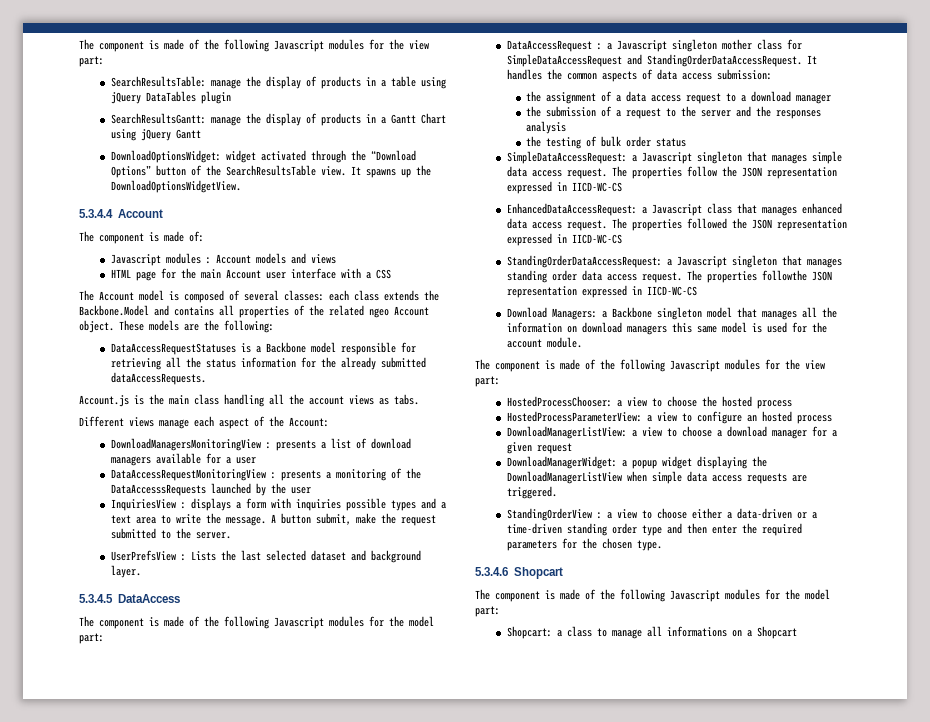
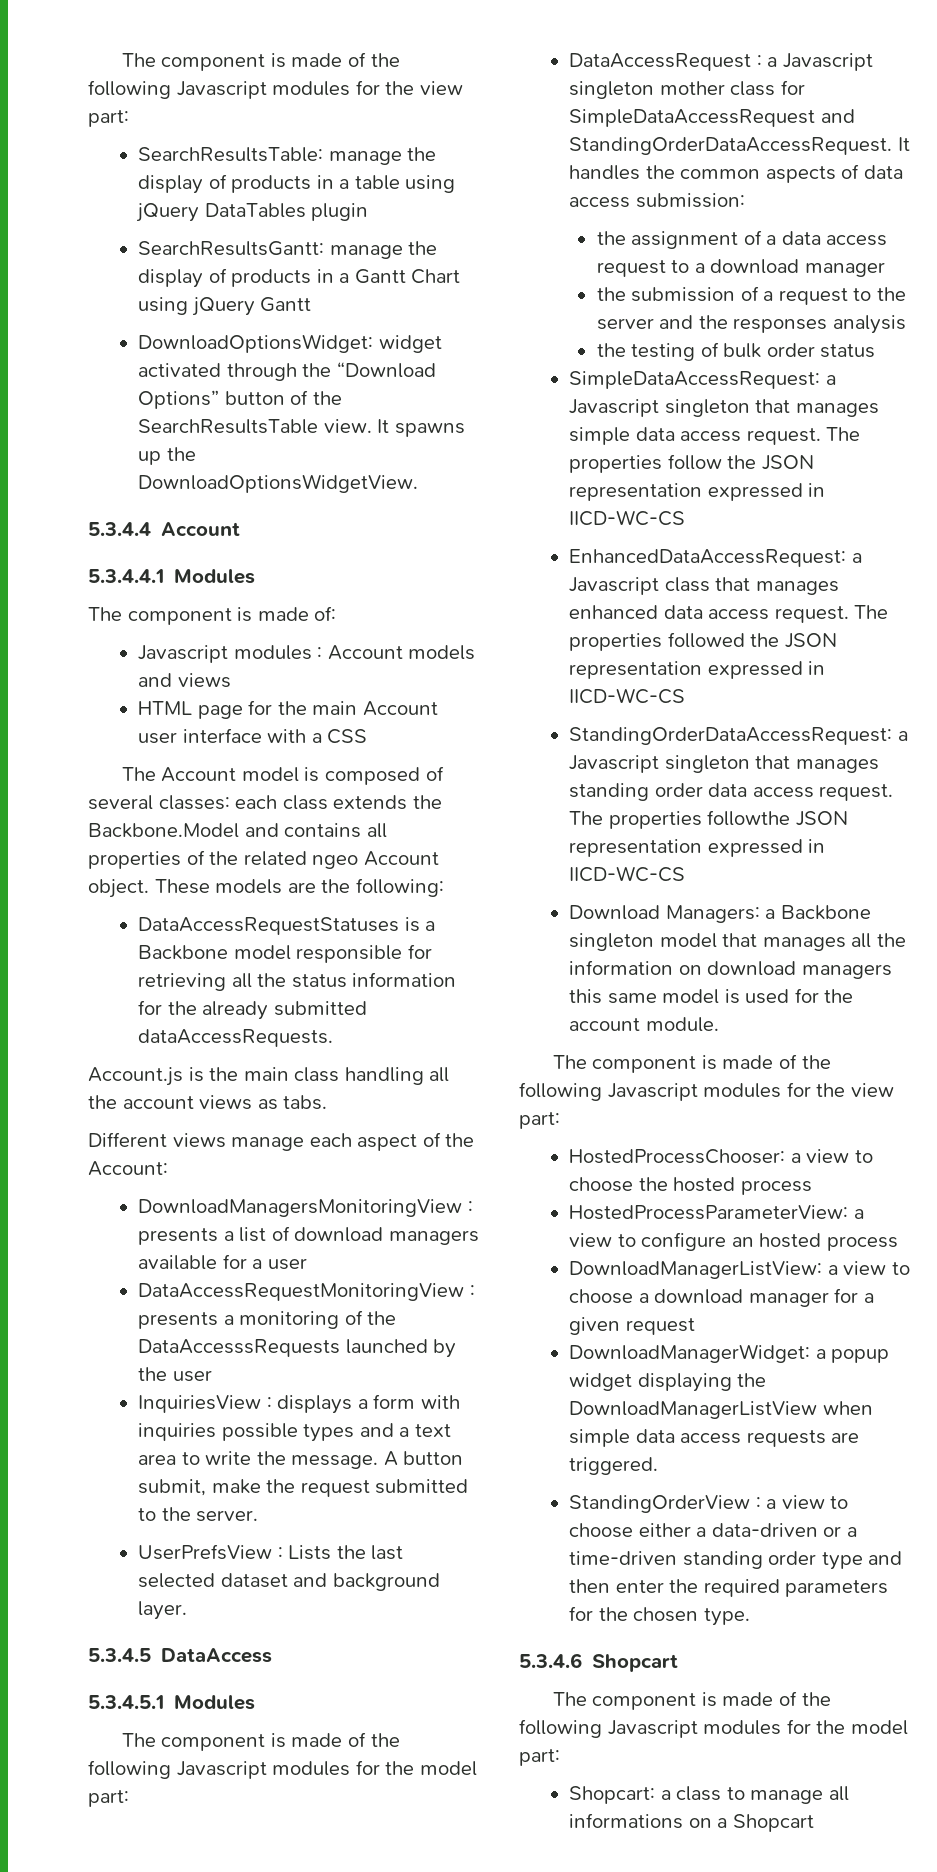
(163, 213) none -> [88,569,256,584] // 5.3.4.4.1 Modules
(180, 598) none -> [88,1695,256,1710] // 5.3.4.5.1 Modules

